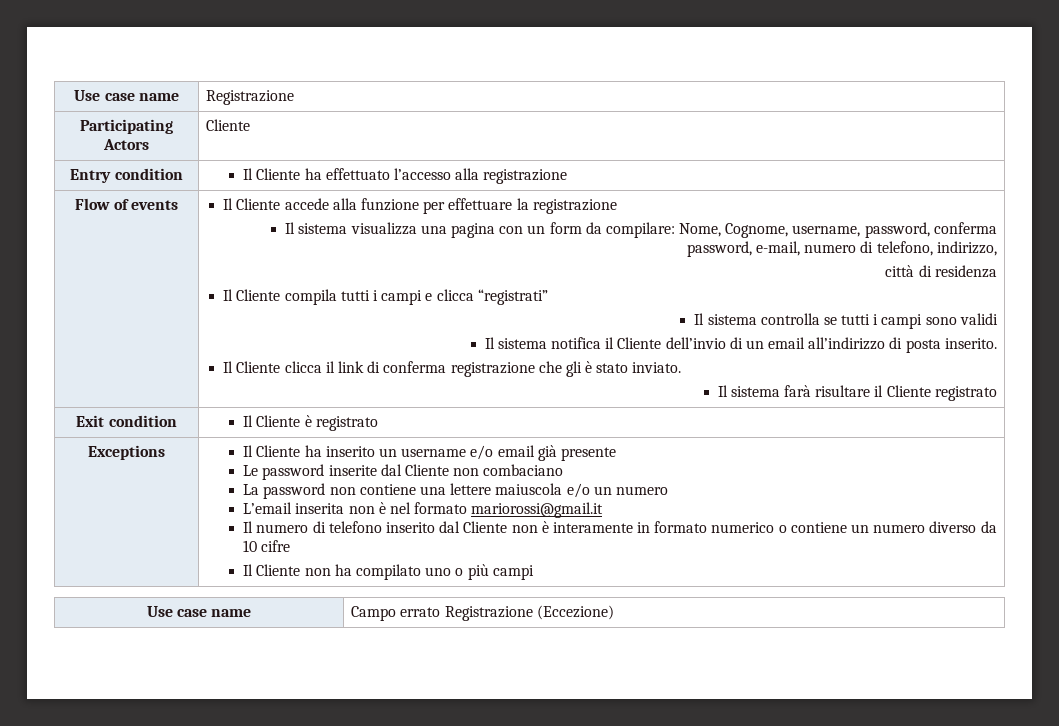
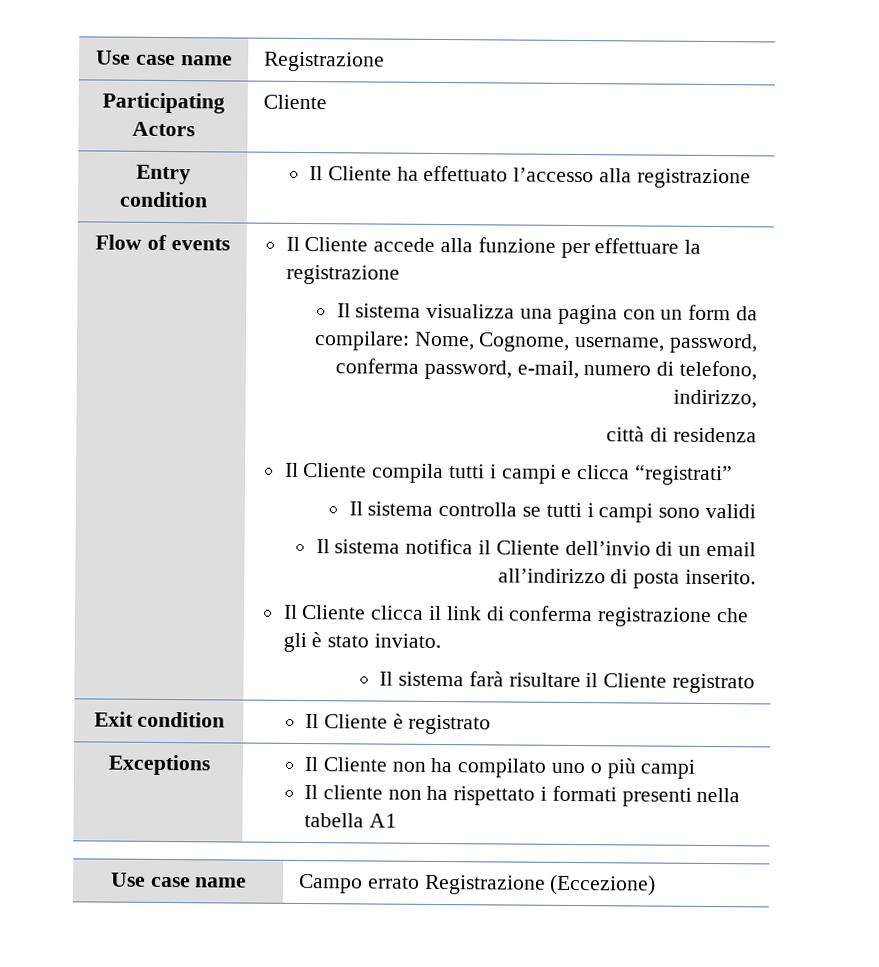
[304,445,616,461] [243,464,564,480] [243,483,668,499] [243,502,604,518] [243,521,997,533] [243,540,291,552] [243,564,301,576] ha inserito un username e/o email già presente // Le password inserite dal Cliente non combaciano // La password non contiene una lettere maiuscola e/o un numero // L’email inserita non è nel formato mariorossi@gmail.it // Il numero di telefono inserito dal Cliente non è interamente in formato numerico o contiene un numero diverso da 10 cifre // Il Cliente -> (387, 764) none
(534, 572) none -> [303,785,741,807] [303,813,397,828] // Il cliente non ha rispettato i formati presenti nella tabella A1

